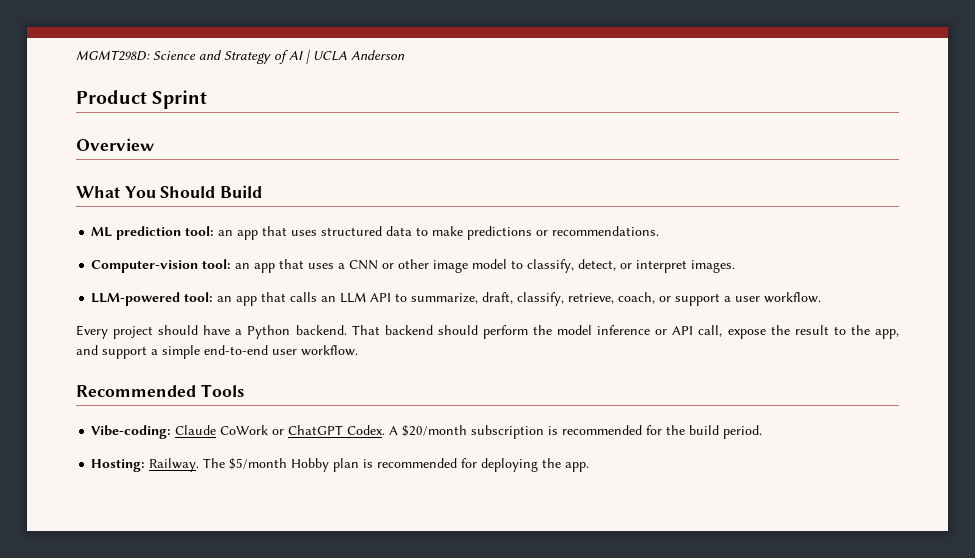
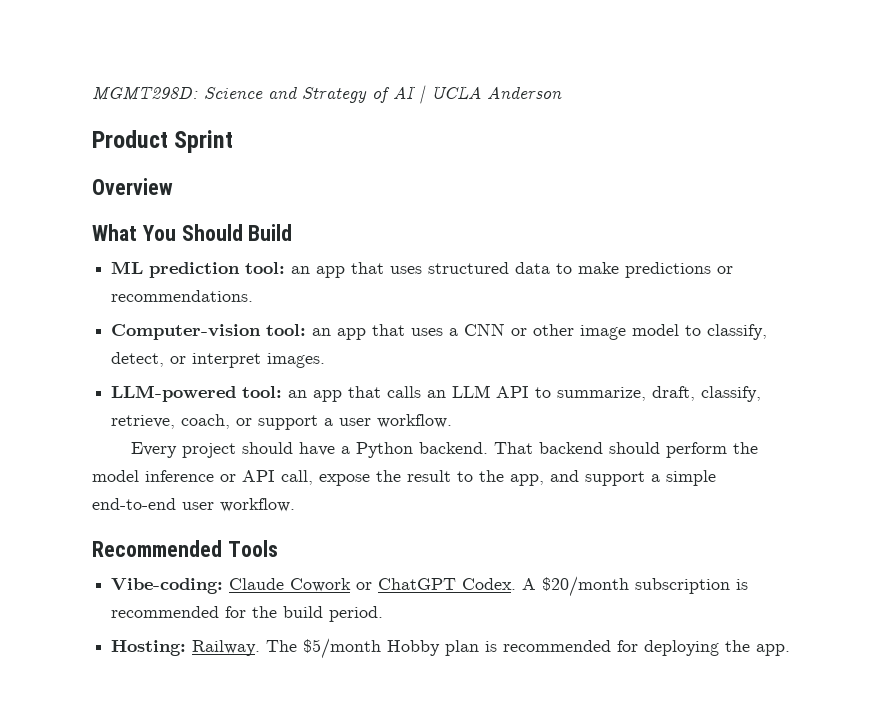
[220,425,269,435] CoWork -> [290,578,352,592] Cowork

